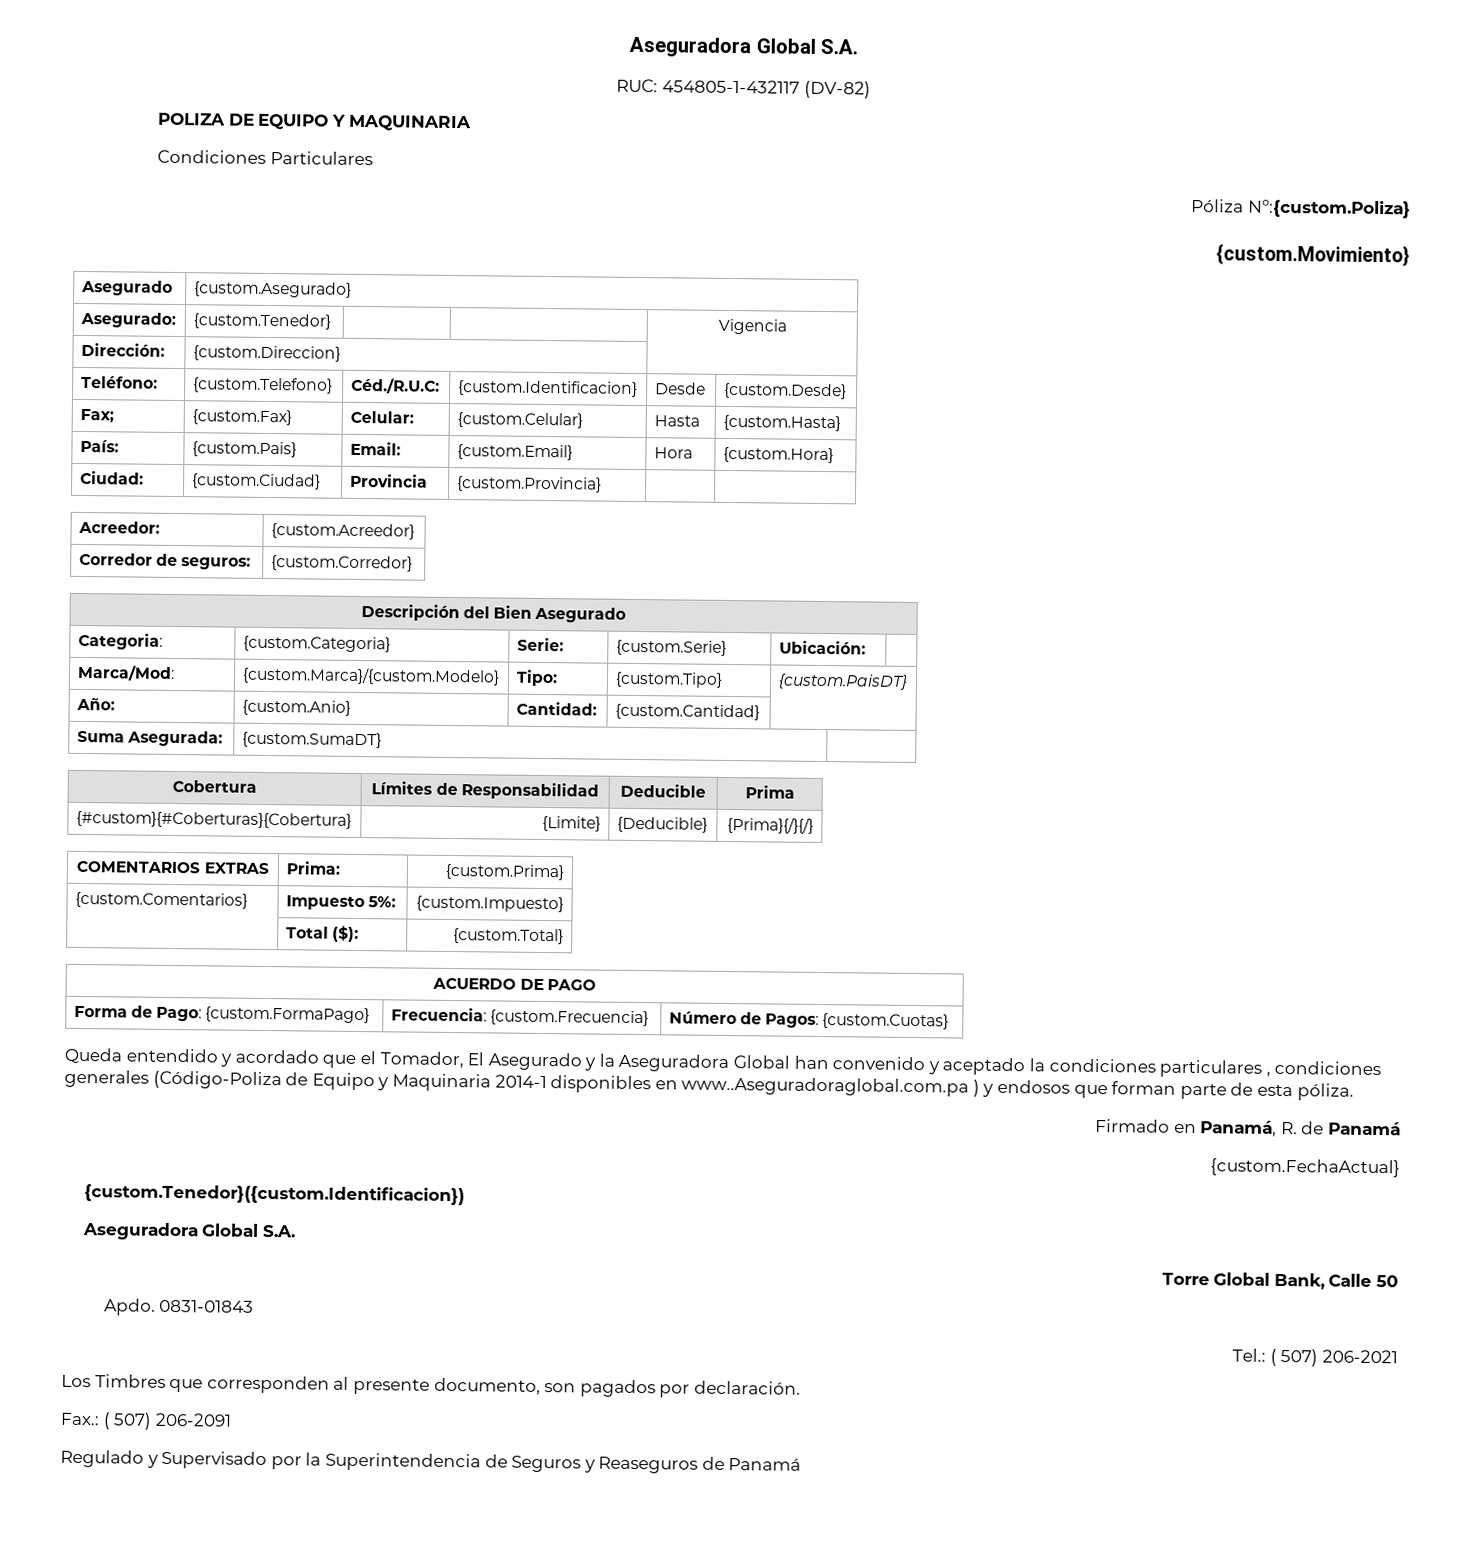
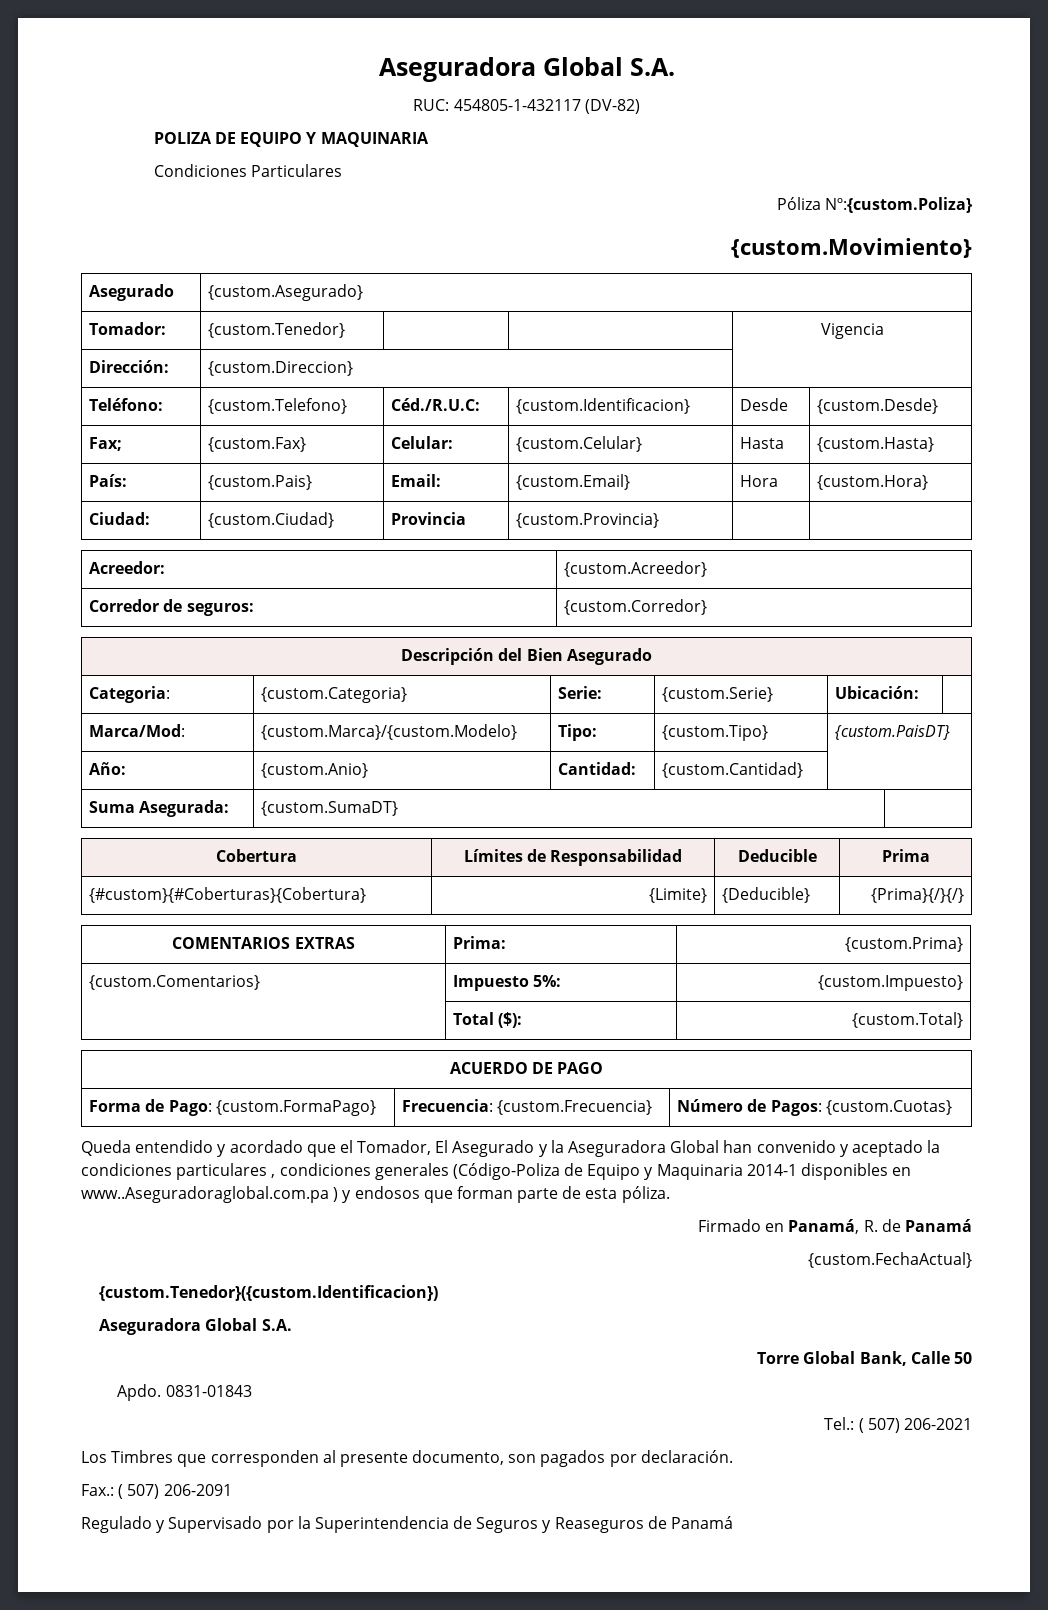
[79,311,176,328] Asegurado: -> [89,322,167,335] Tomador:

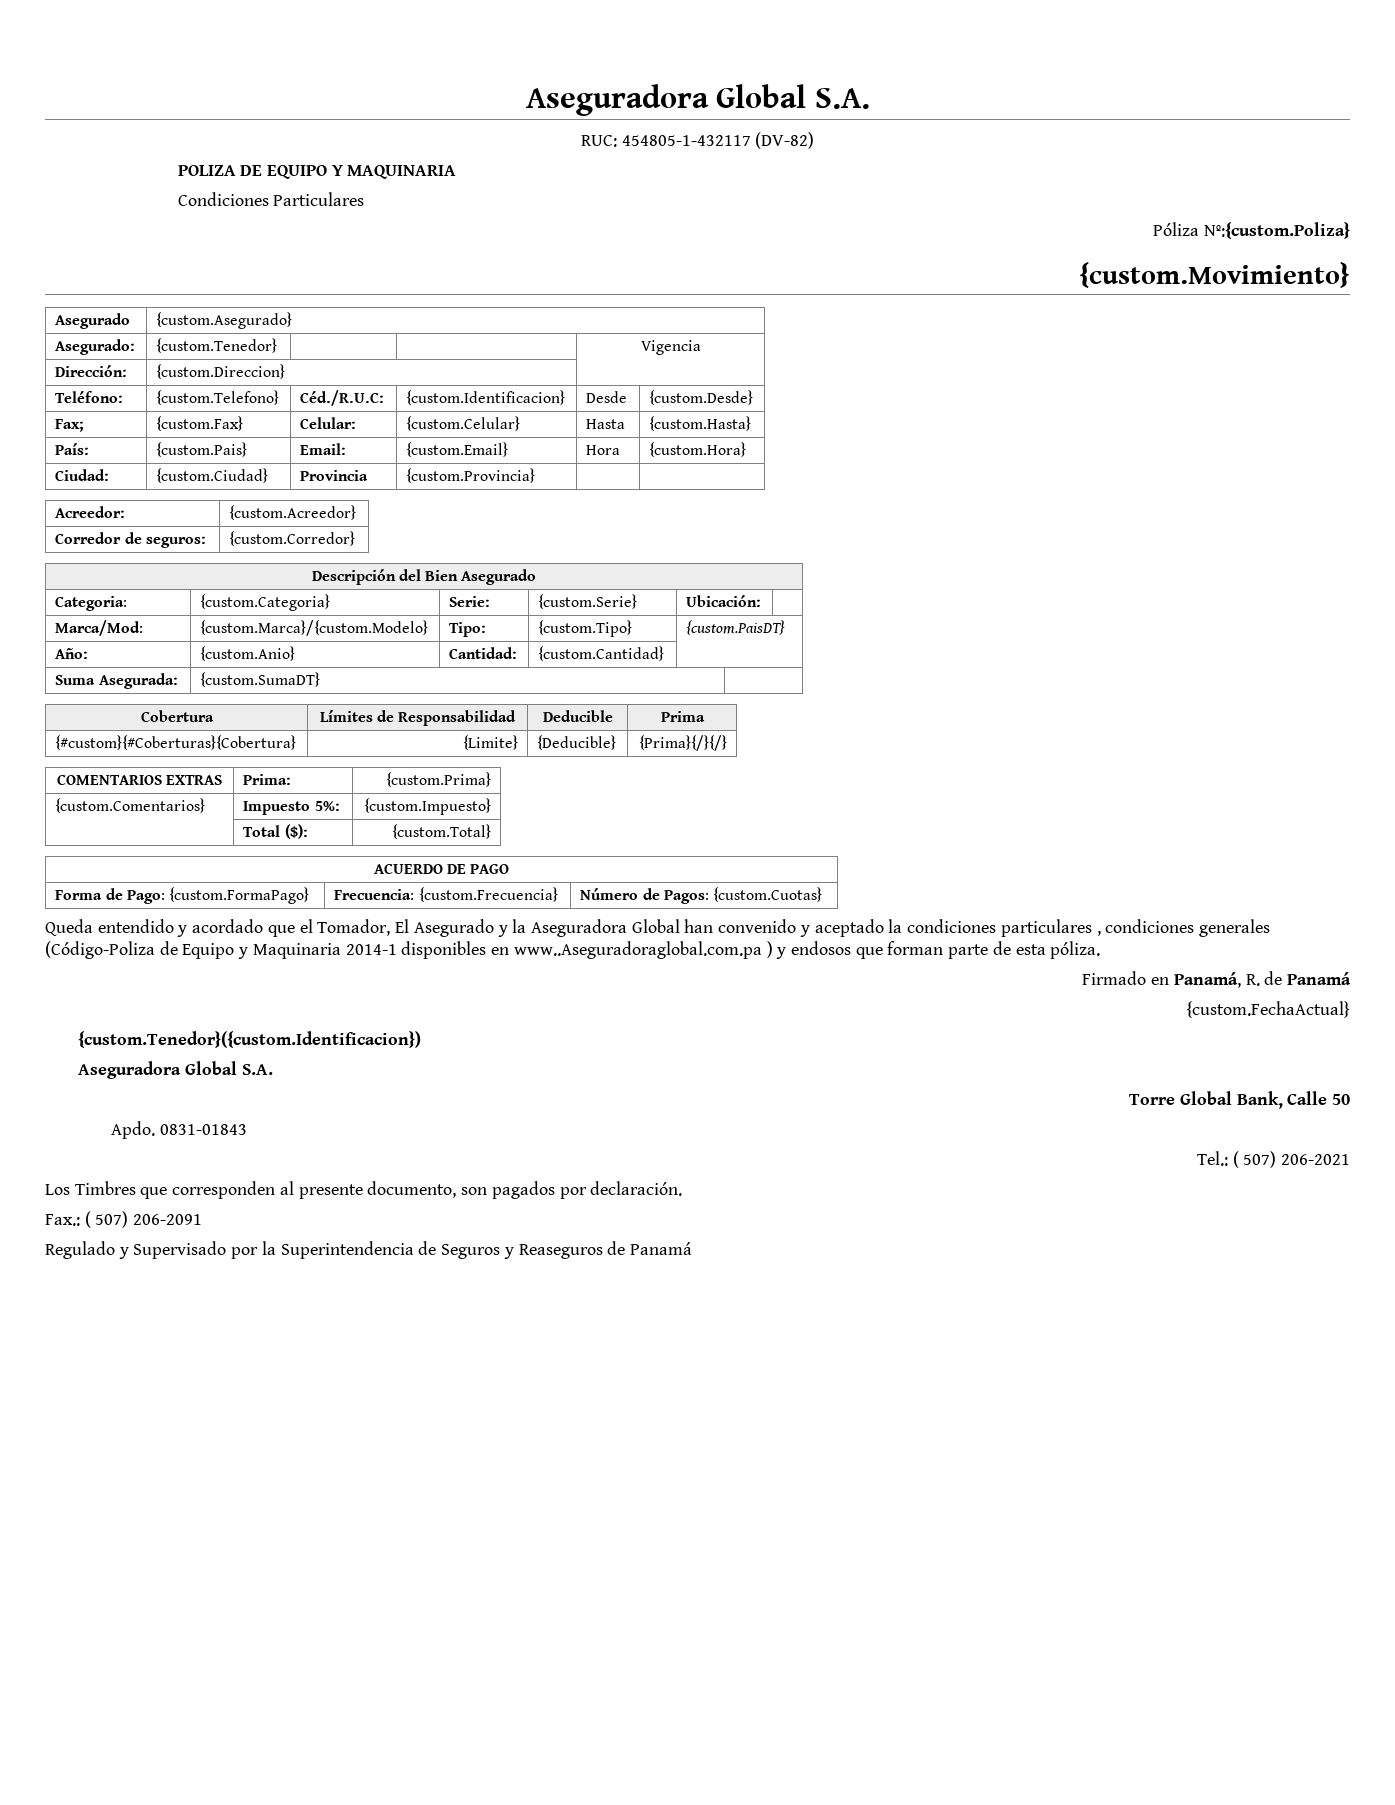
[89,322,167,335] Tomador: -> [55,339,136,355] Asegurado:

